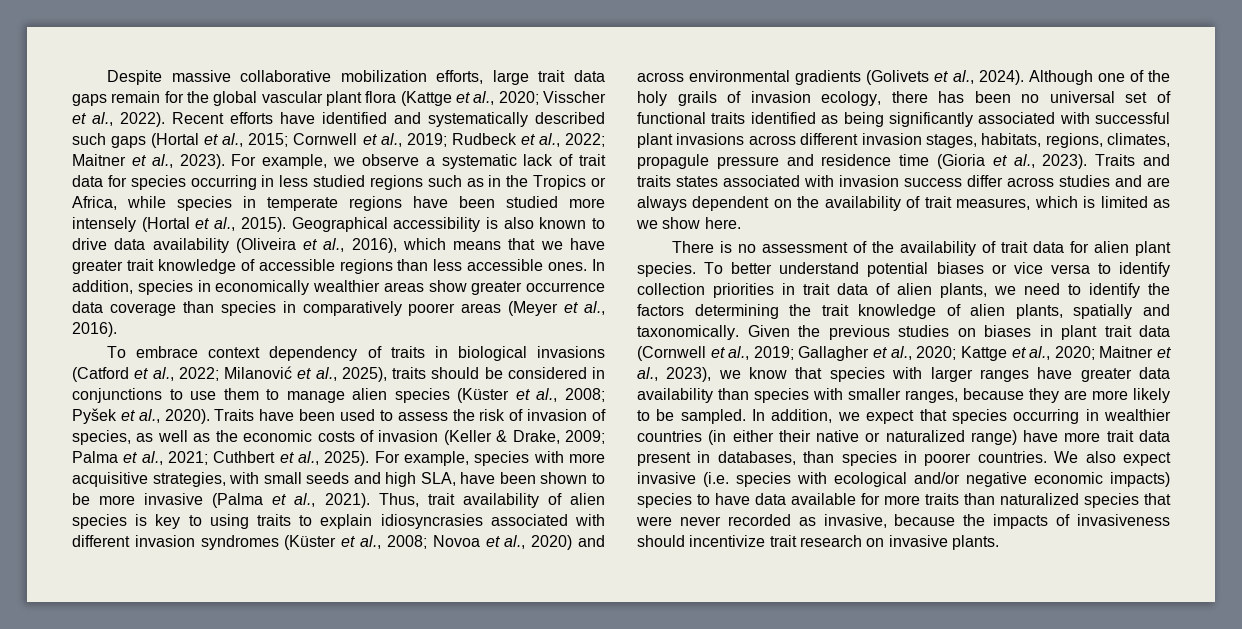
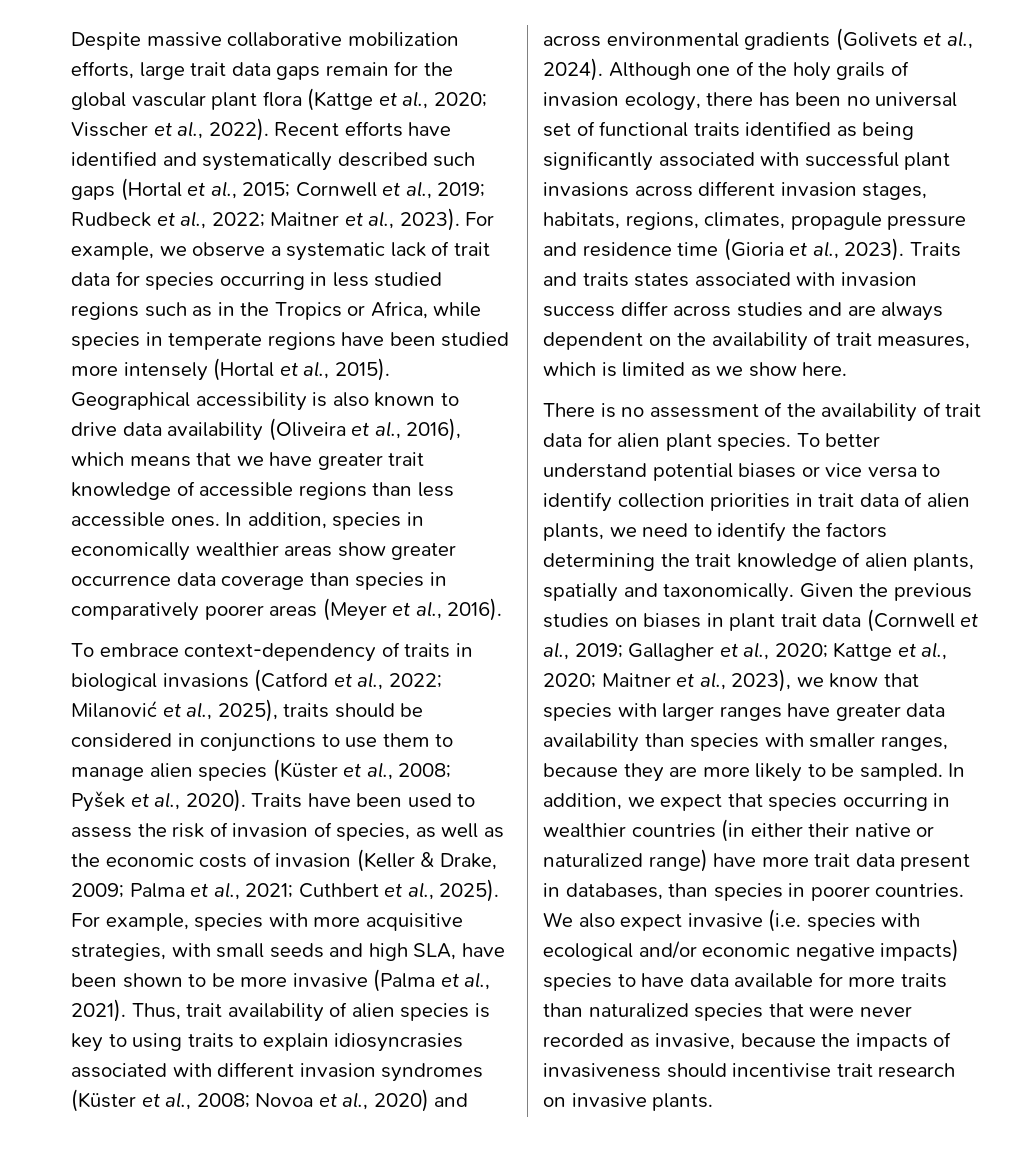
[208,346,358,361] context dependency -> [184,643,377,662] context-dependency
[966,472,1103,487] negative economic -> [702,943,875,961] economic negative
[689,535,766,547] incentivize -> [732,1063,832,1078] incentivise

